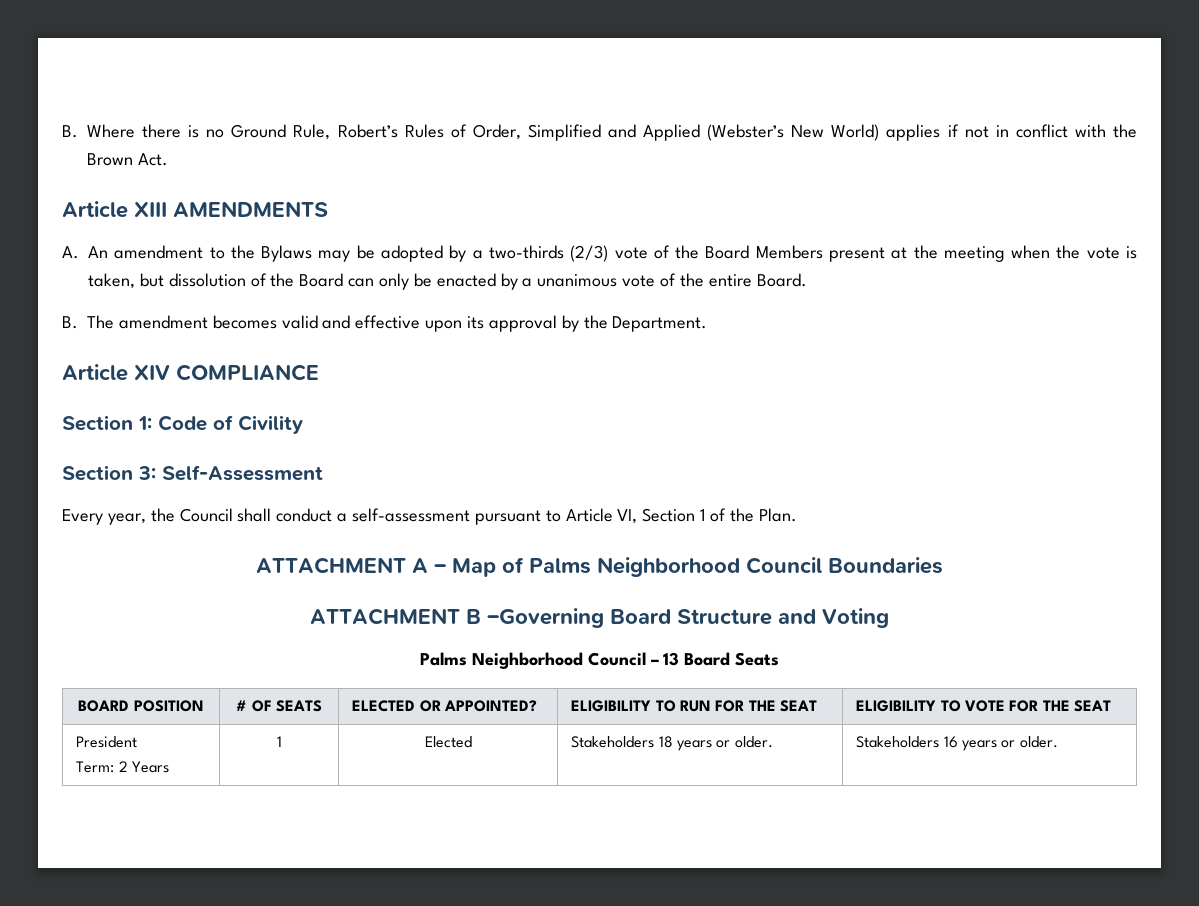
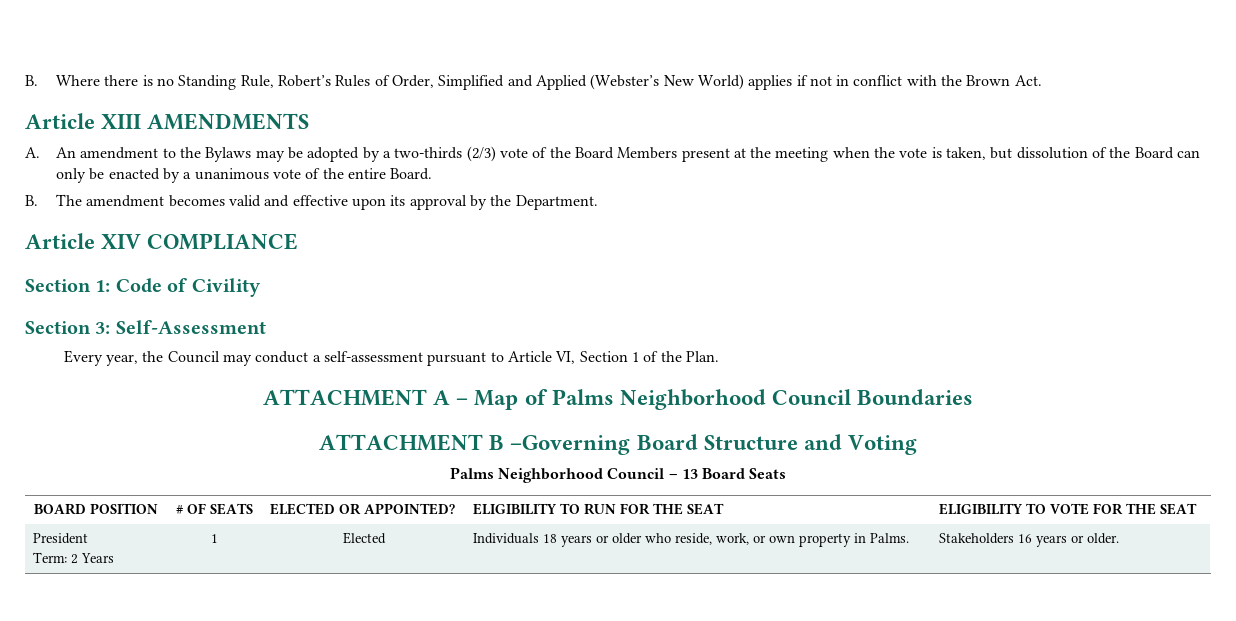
[231,124,287,138] Ground -> [178,75,237,90] Standing
[237,508,272,522] shall -> [223,354,253,366] may
[571,736,655,748] Stakeholders -> [472,533,539,544] Individuals
[734,736,773,748] older. -> [611,533,909,547] older who reside, work, or own property in Palms.

